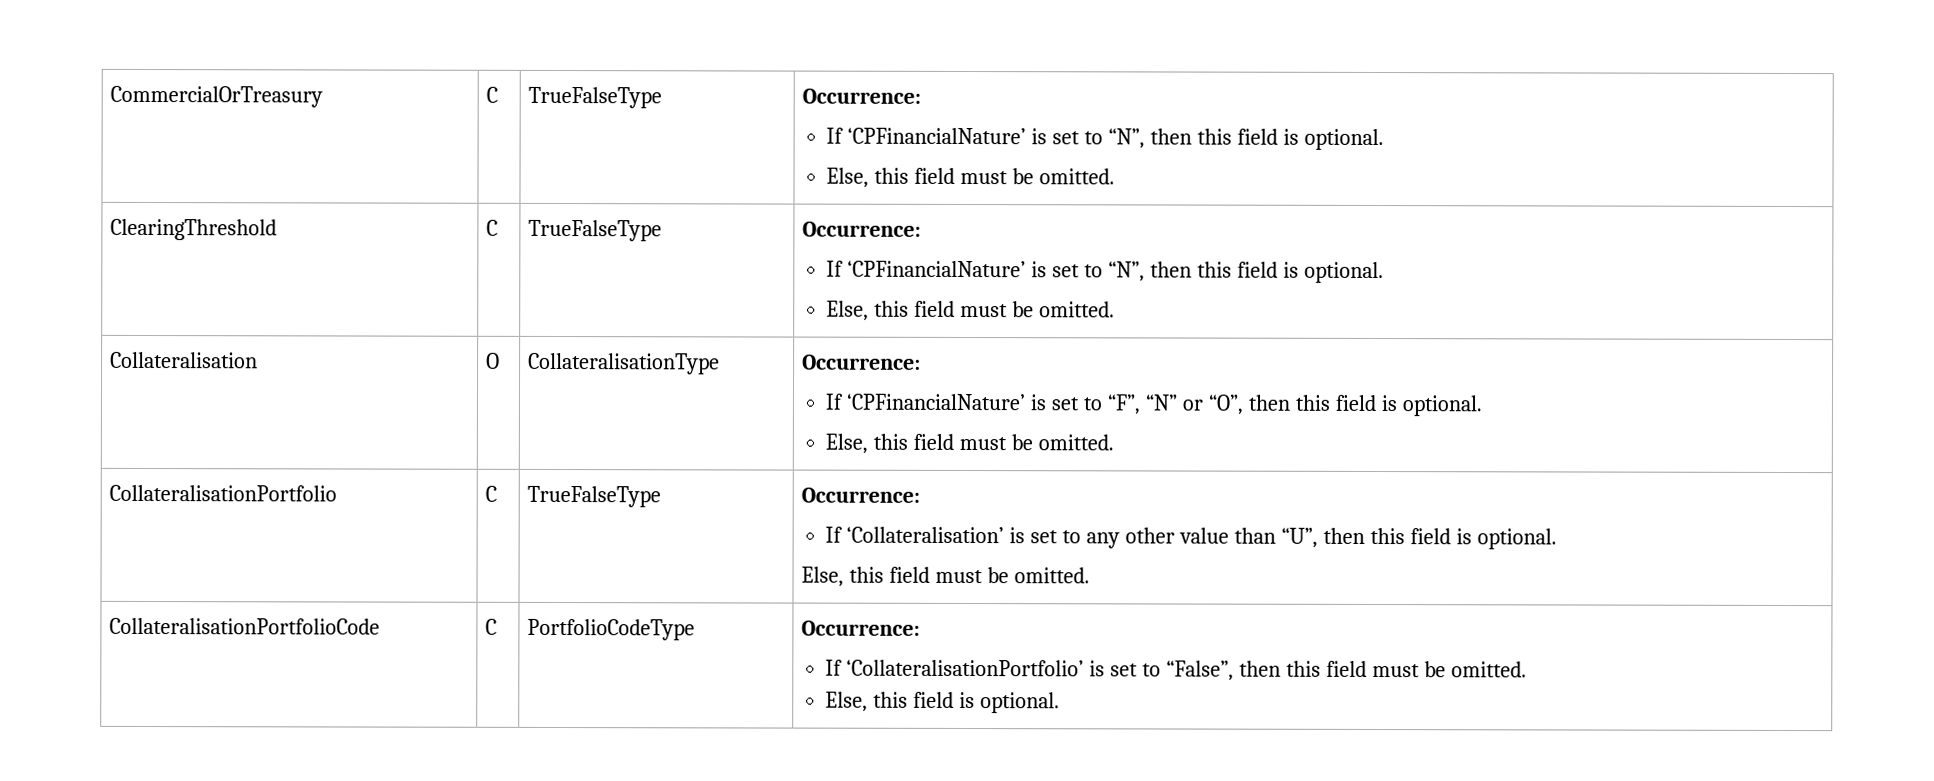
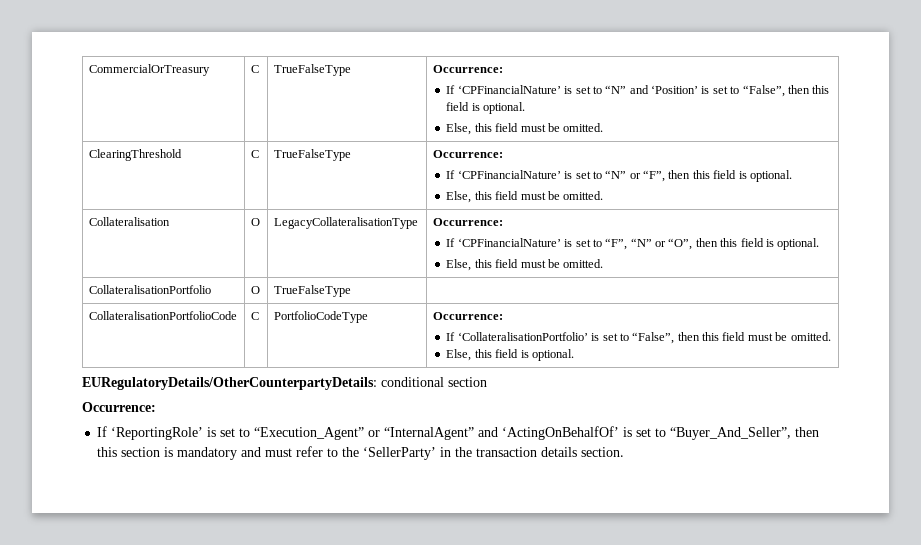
[1108,128,1146,149] “N”, -> [605,85,785,97] “N” and ‘Position’ is set to “False”,
[1108,261,1146,282] “N”, -> [605,170,666,182] “N” or “F”,
[528,352,721,375] CollateralisationType -> [273,217,418,229] LegacyCollateralisationType
[485,485,498,502] [527,485,662,508] [801,487,921,503] [825,526,1557,550] [801,566,1090,587] C | TrueFalseType | Occurrence: // If ‘Collateralisation’ is set to any other value than “U”, then this field is optional. // Else, this field must be omitted. -> [250,286,260,294] [273,285,351,297] O | TrueFalseType |
(1061, 703) none -> [82,377,487,390] [82,402,156,412] [97,426,820,440] [97,446,625,460] // EURegulatoryDetails/OtherCounterpartyDetails: conditional section // Occurrence: // If ‘ReportingRole’ is set to “Execution_Agent” or “InternalAgent” and ‘ActingOnBehalfOf’ is set to “Buyer_And_Seller”, then this section is mandatory and must refer to the ‘SellerParty’ in the transaction details section.

